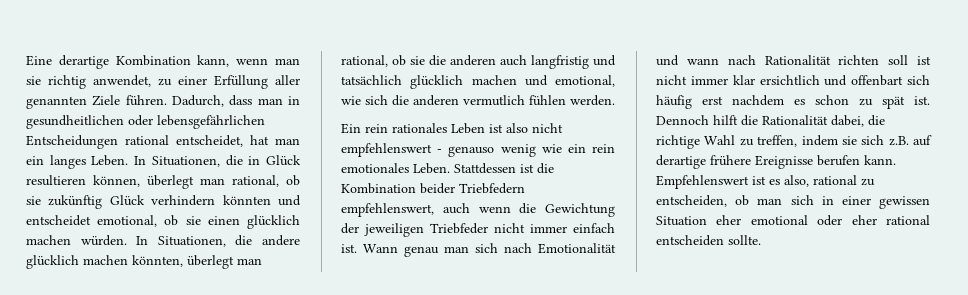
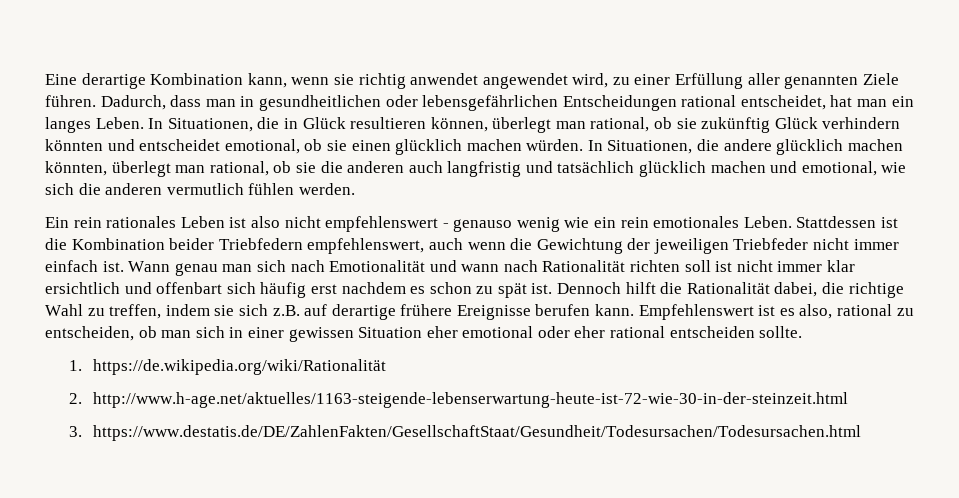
[275,58,300,65] man -> (330, 81) none
[93,75,151,87] anwendet, -> [410,73,609,89] anwendet angewendet wird,
(761, 240) none -> [69,359,387,375] [69,392,849,408] [69,425,862,441] // 1. https://de.wikipedia.org/wiki/Rationalität // 2. http://www.h-age.net/aktuelles/1163-steigende-lebenserwartung-heute-ist-72-wie-30-in-der-steinzeit.html // 3. https://www.destatis.de/DE/ZahlenFakten/GesellschaftStaat/Gesundheit/Todesursachen/Todesursachen.html

